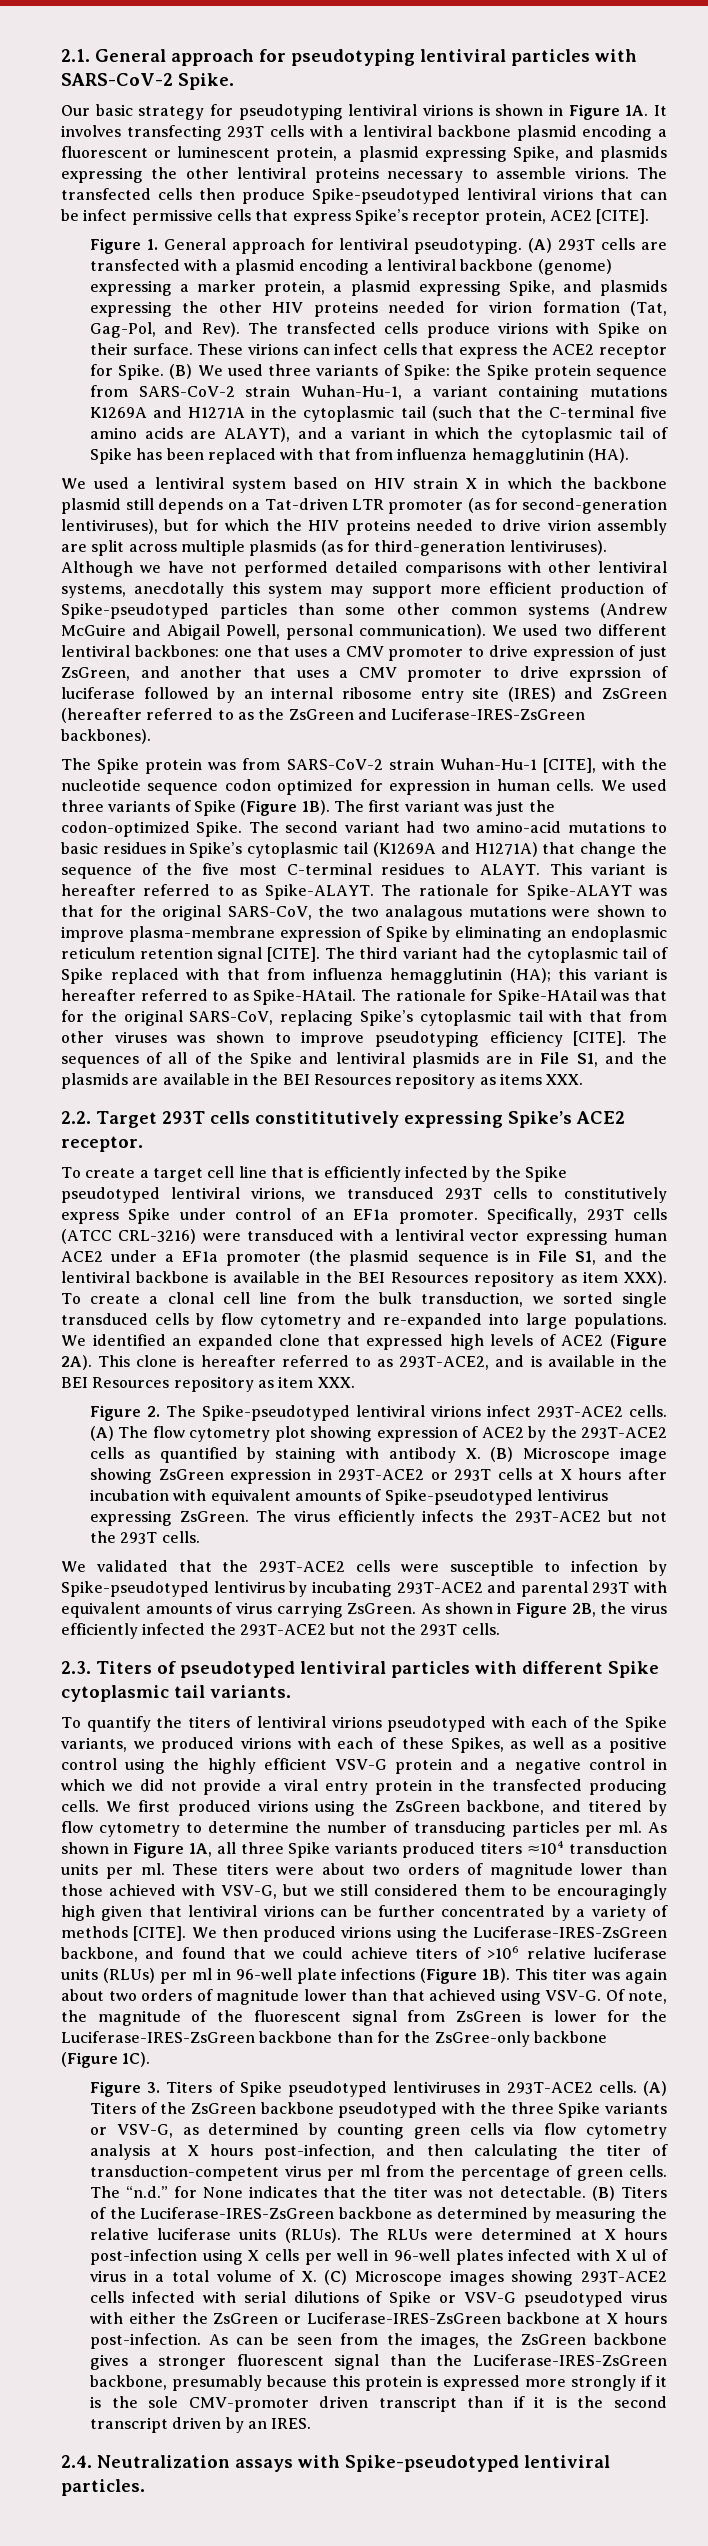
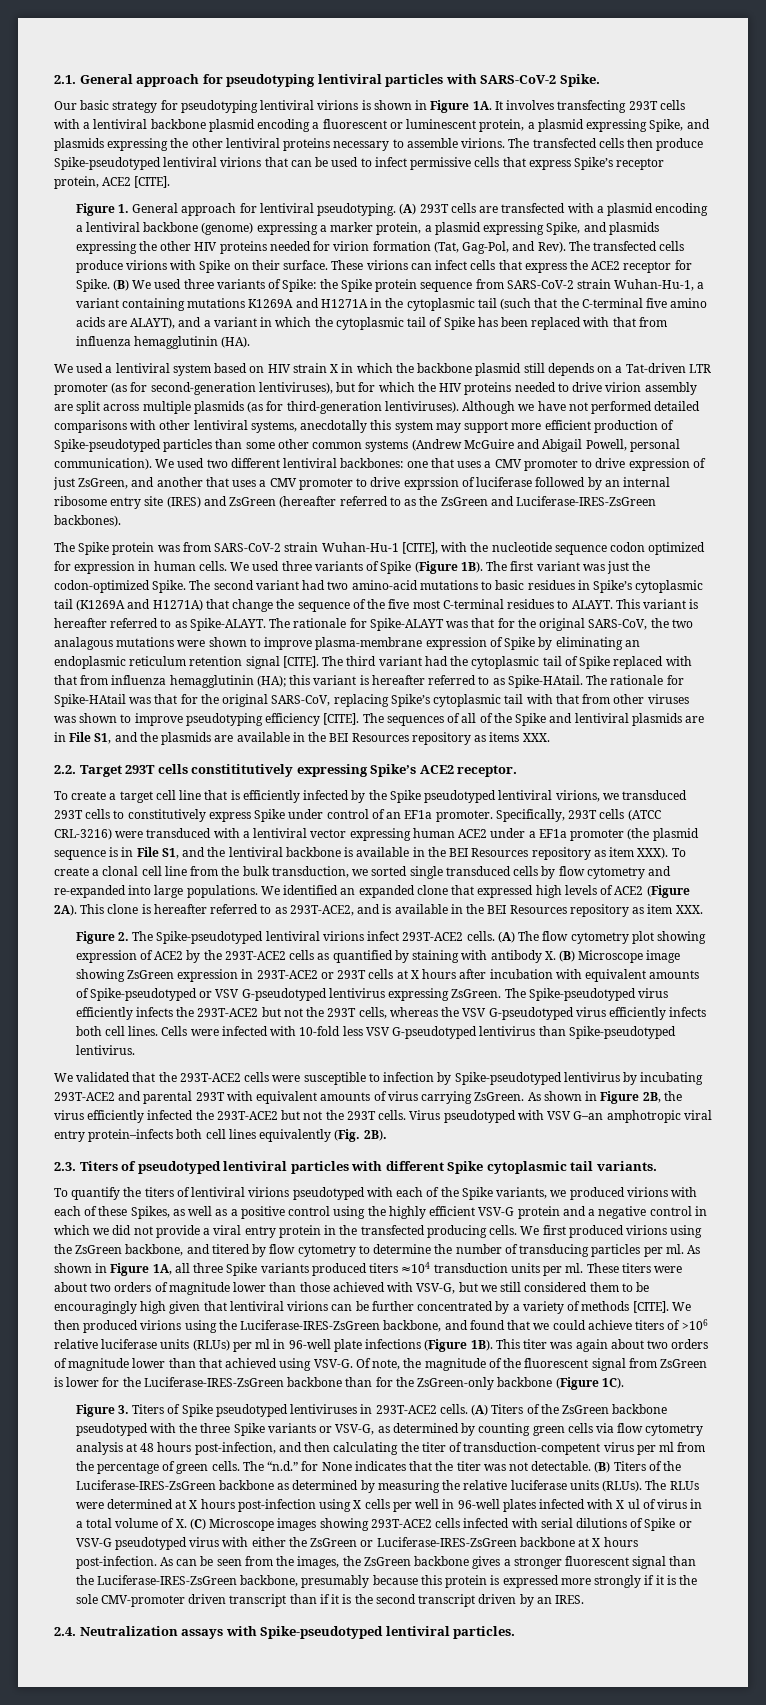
(79, 215) none -> [331,157,372,167] used to
(533, 1497) none -> [199,988,327,1001] or VSV G-pseudotyped
(287, 1516) none -> [528,988,636,1001] Spike-pseudotyped
[161,1531,200,1543] cells. -> [358,1007,707,1020] [75,1026,676,1039] [75,1045,135,1055] cells, whereas the VSV G-pseudotyped virus efficiently infects both cell lines. Cells were infected with 10-fold less VSV G-pseudotyped lentivirus than Spike-pseudotyped lentivirus.
(500, 1629) none -> [409,1110,712,1123] [54,1129,387,1142] Virus pseudotyped with VSV G–an amphotropic viral entry protein–infects both cell lines equivalently (Fig. 2B).
[434,2031,530,2047] ZsGree-only -> [417,1377,495,1390] ZsGreen-only
[188,2145,200,2156] X -> [140,1443,155,1452] 48

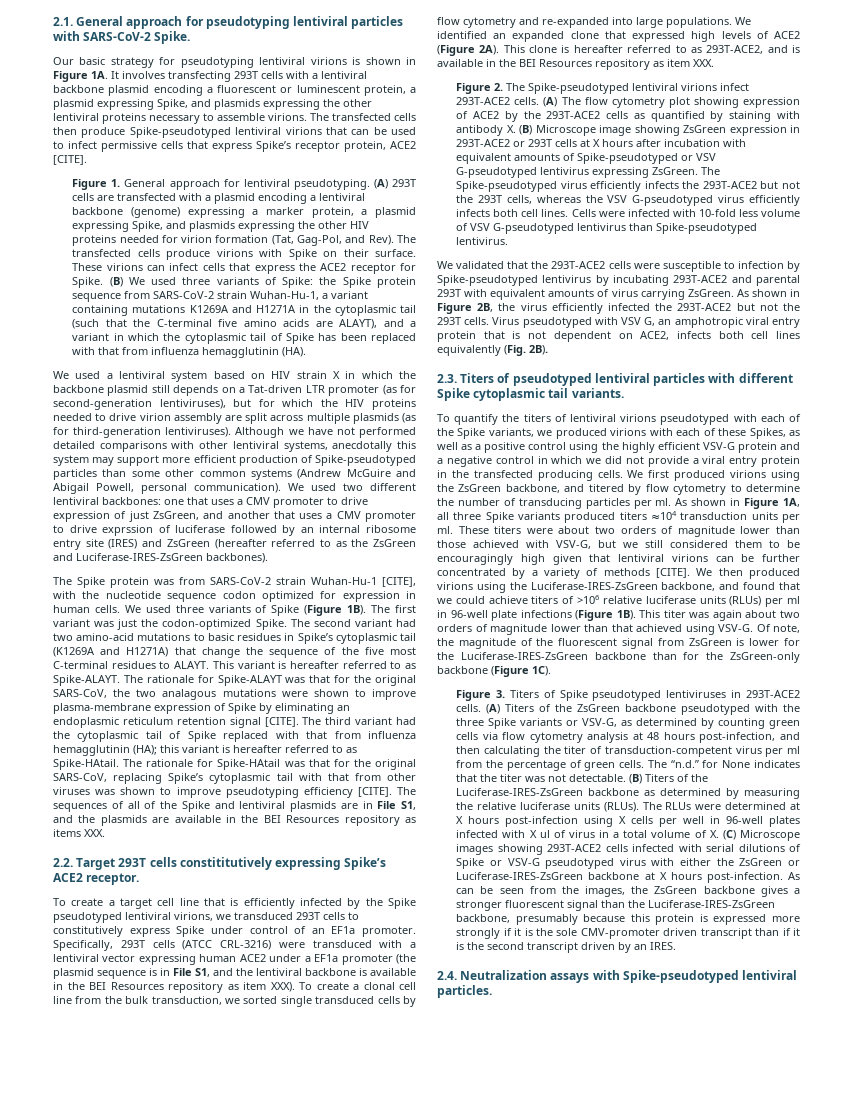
(363, 1031) none -> [761,209,800,217] [456,223,469,231] volume of
[573,1111,604,1120] G–an -> [644,317,672,326] G, an
[88,1129,174,1142] protein–infects -> [437,331,711,342] protein that is not dependent on ACE2, infects

